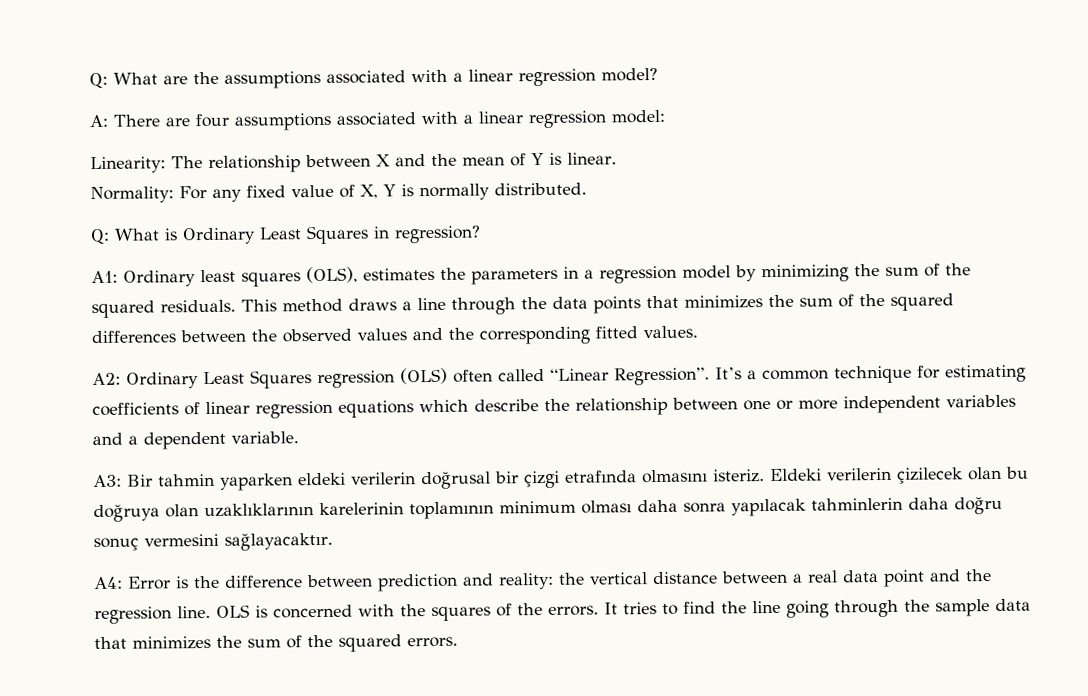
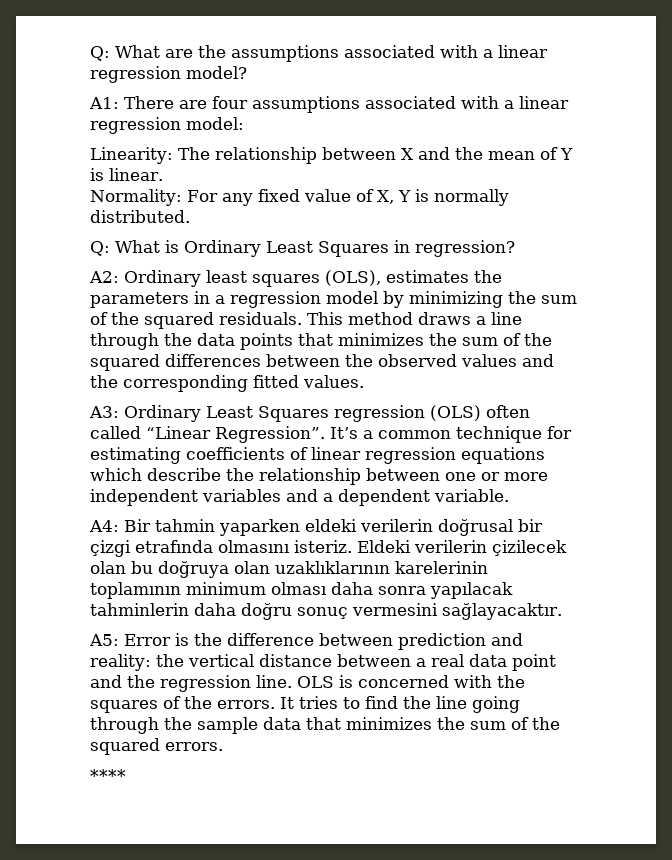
[89,114,109,128] A: -> [89,97,119,109] A1:
[91,270,118,284] A1: -> [89,271,119,283] A2:
[92,372,121,386] A2: -> [89,406,119,418] A3:
[93,474,122,488] A3: -> [89,520,119,532] A4:
[94,576,123,590] A4: -> [89,634,119,646] A5:
(458, 642) none -> [90,769,126,781] // ****

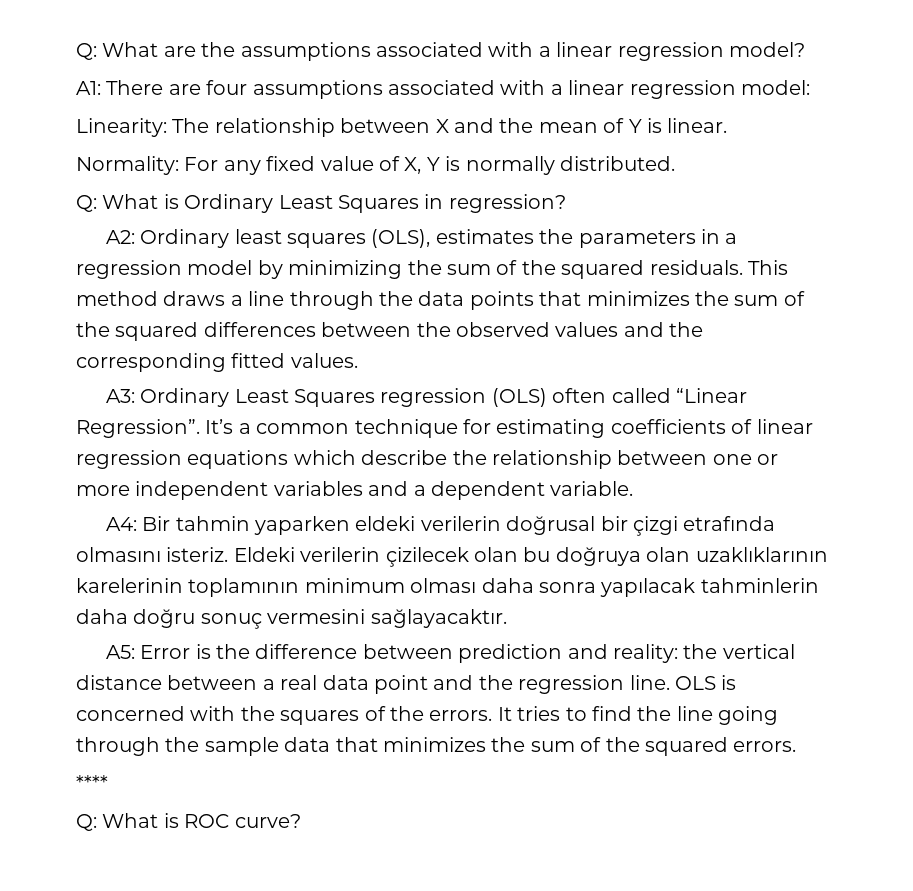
(126, 775) none -> [76,813,301,831] // Q: What is ROC curve?

